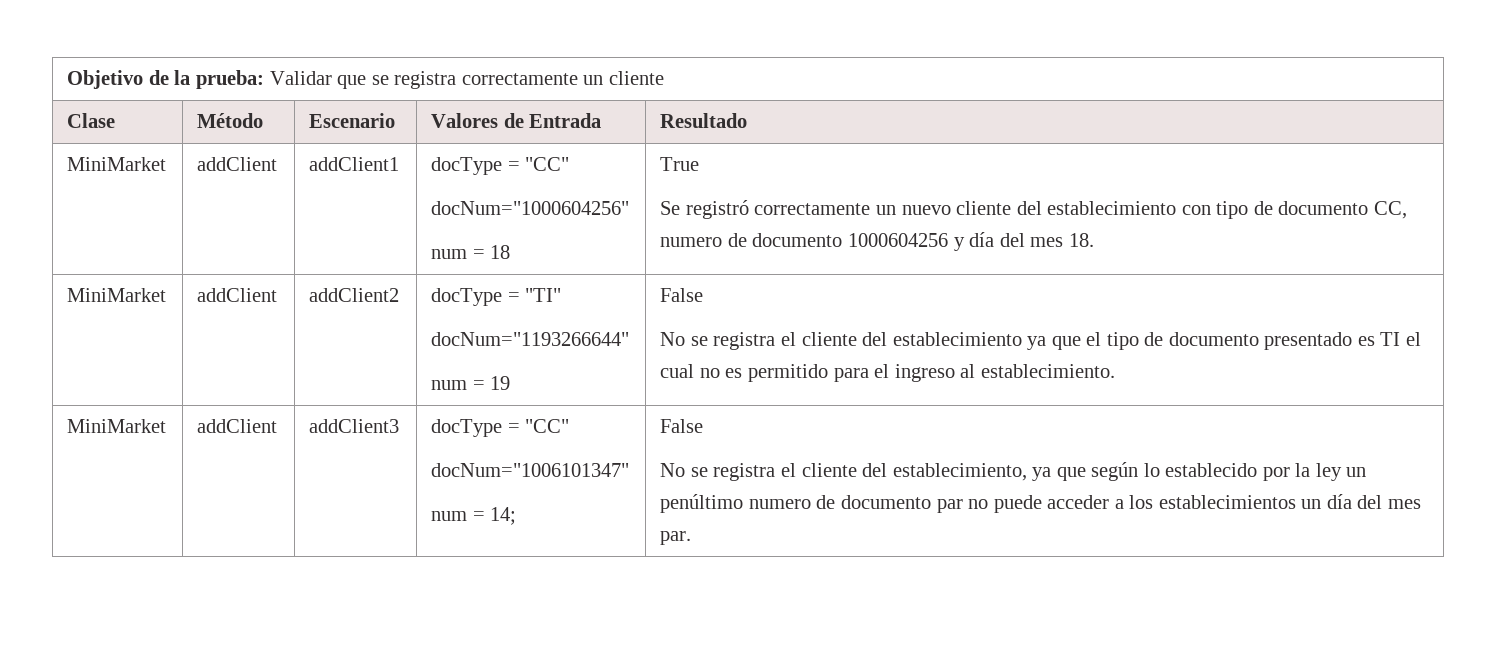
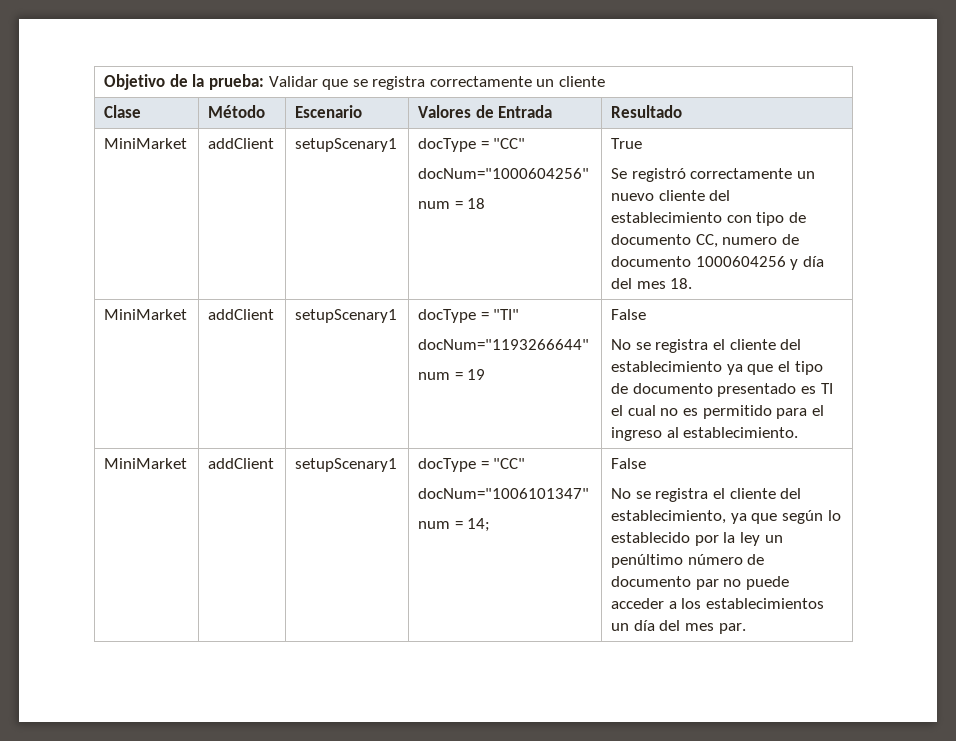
[309,157,400,171] addClient1 -> [295,138,398,152] setupScenary1
[309,288,400,302] addClient2 -> [295,309,398,323] setupScenary1
[309,419,400,433] addClient3 -> [295,458,398,472] setupScenary1
[748,499,811,509] numero -> [687,554,743,565] número

